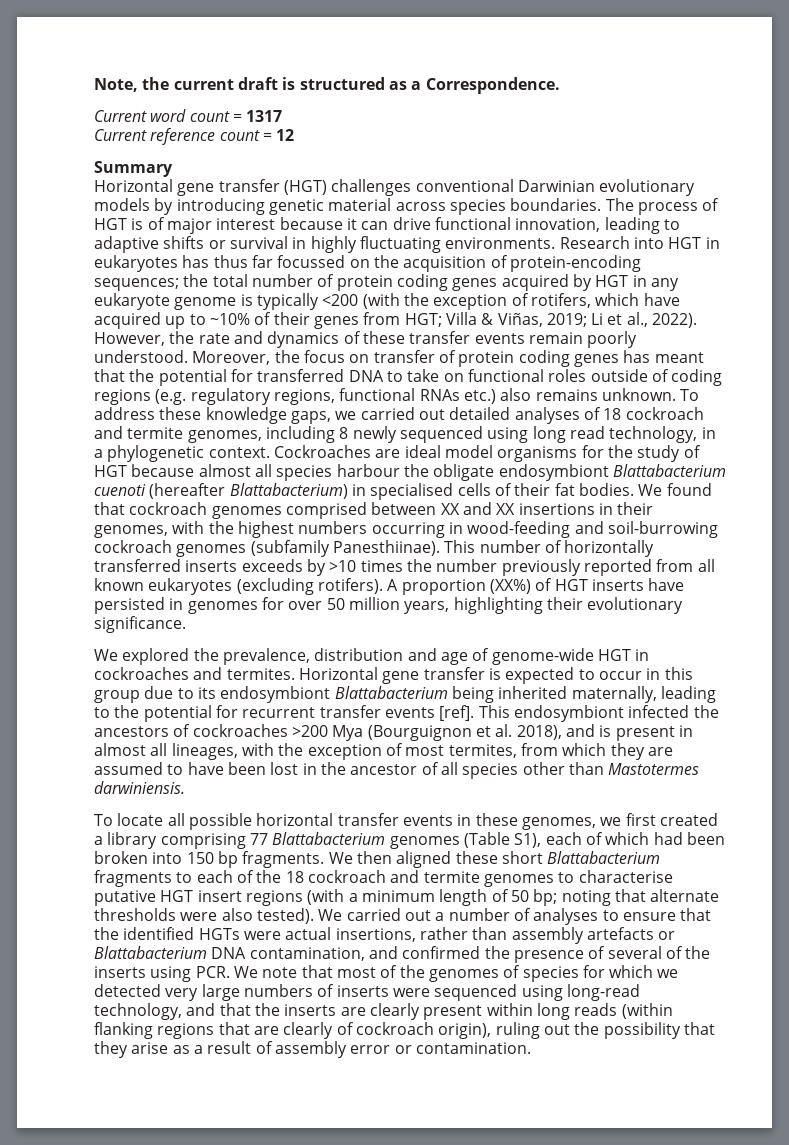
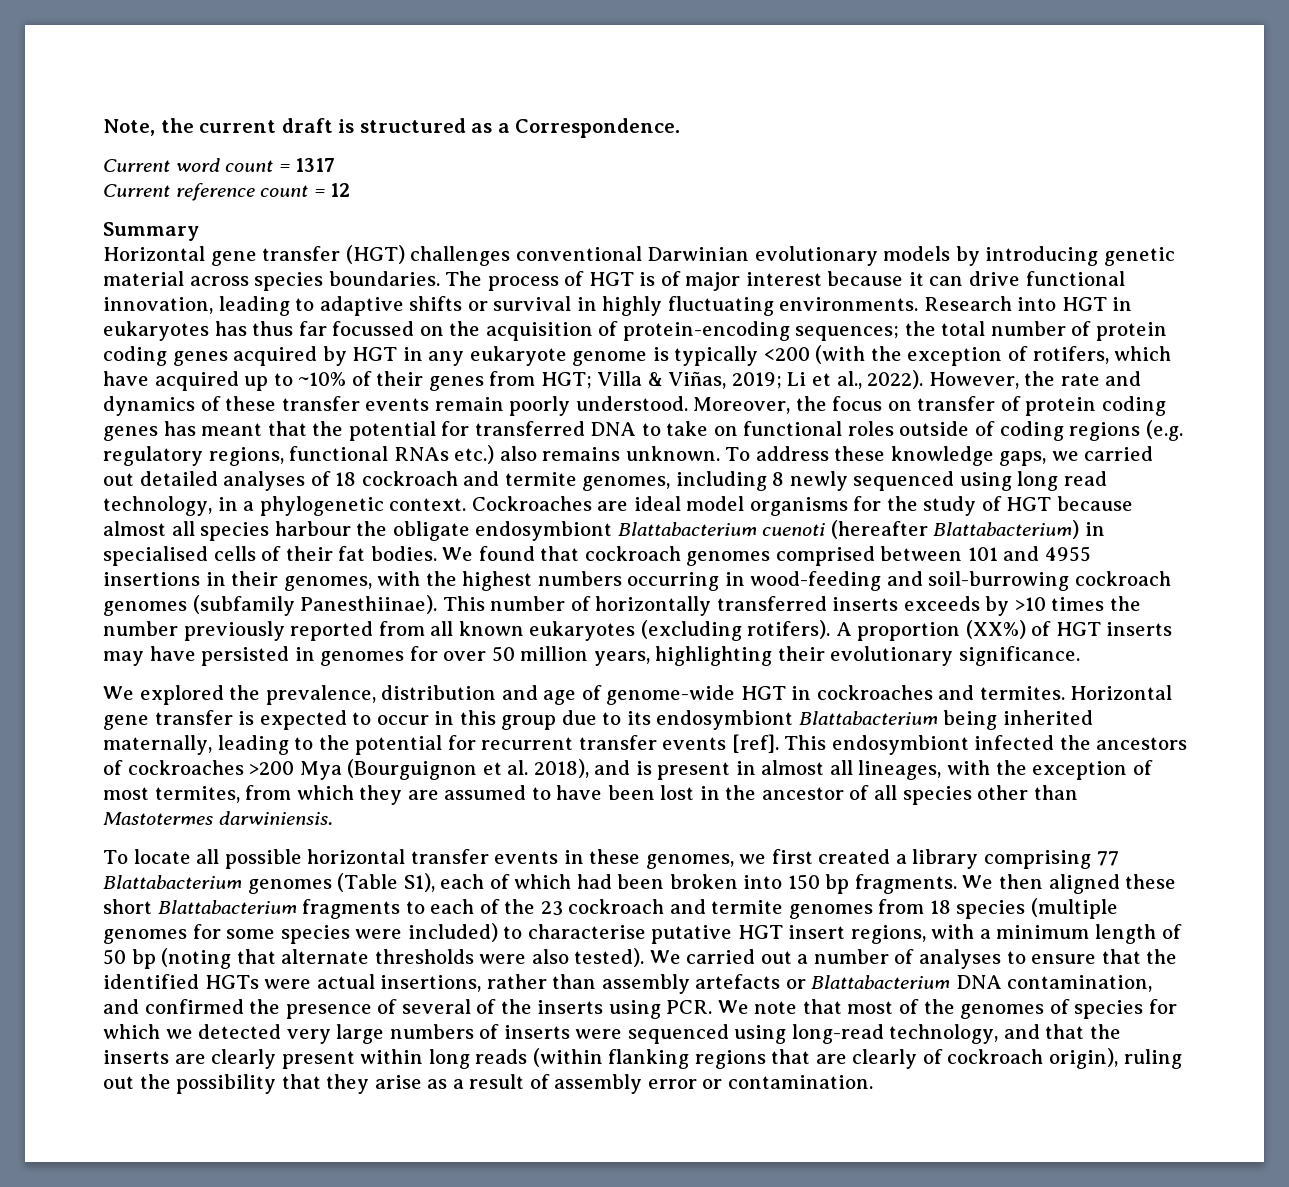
[440,502,516,515] XX and XX -> [967,546,1092,562] 101 and 4955
(644, 585) none -> [103,651,144,666] may
[285,871,304,883] 18 -> [540,901,563,916] 23
(554, 880) none -> [878,898,1119,919] [103,923,498,944] from 18 species (multiple genomes for some species were included)
[245,889,345,906] regions (with -> [850,924,975,944] regions, with
[533,889,611,906] bp; noting -> [131,948,232,969] bp (noting

